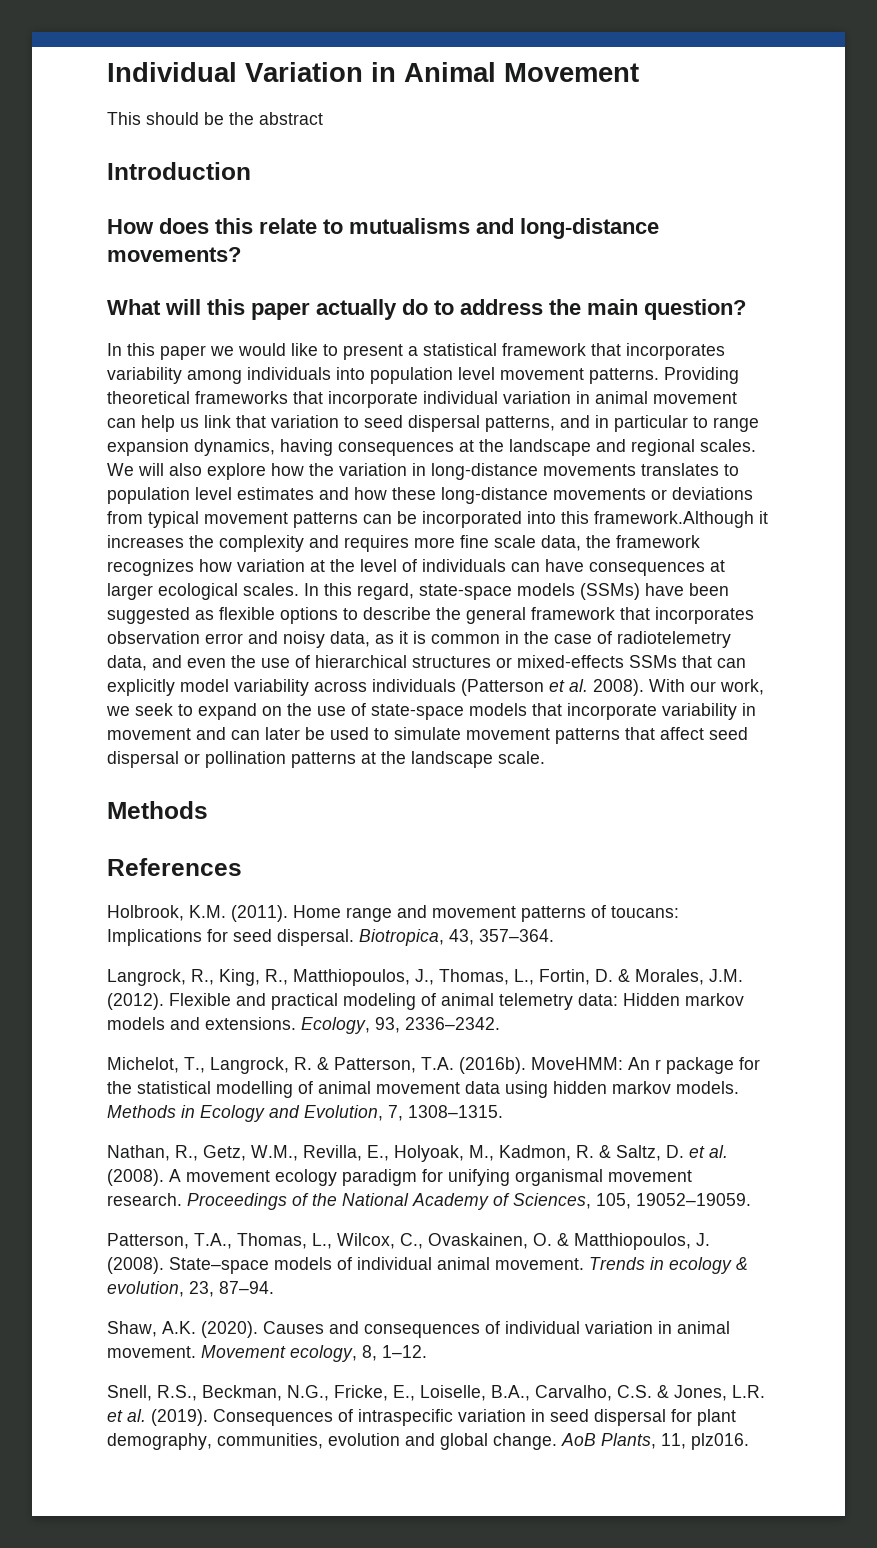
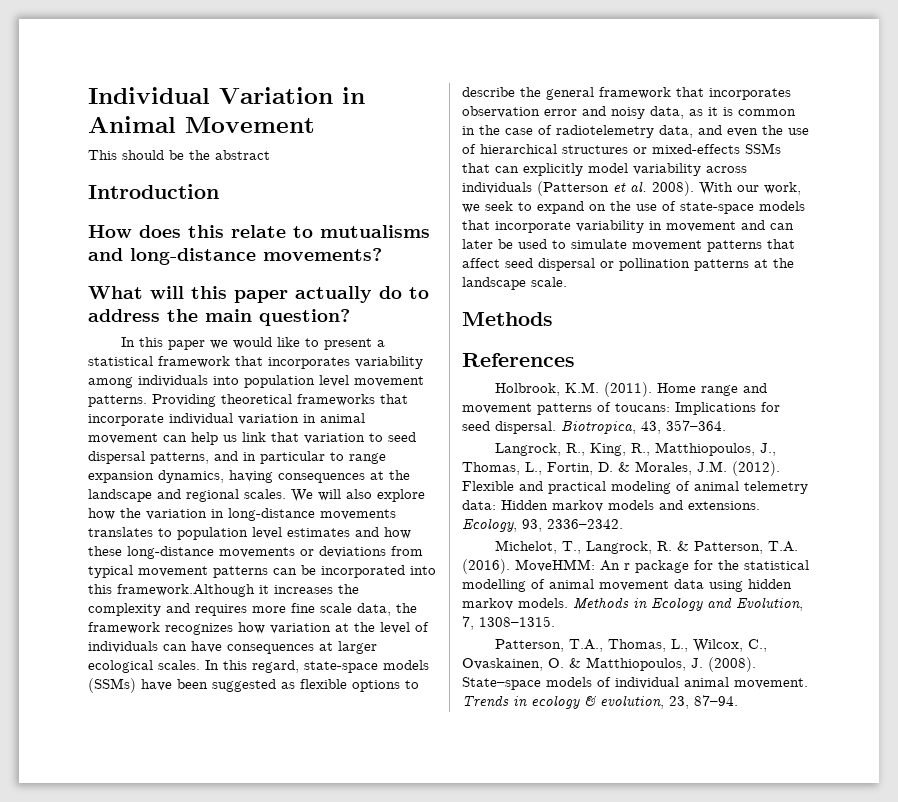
[459,1057,526,1074] (2016b). -> [462,559,510,574] (2016).
[107,1145,728,1162] [107,1169,692,1186] [107,1193,751,1210] // Nathan, R., Getz, W.M., Revilla, E., Holyoak, M., Kadmon, R. & Saltz, D. et al. (2008). A movement ecology paradigm for unifying organismal movement research. Proceedings of the National Academy of Sciences, 105, 19052–19059. -> (555, 621) none
[107,1321,730,1338] [107,1345,427,1362] [107,1385,765,1401] [107,1409,736,1426] [107,1433,749,1450] // Shaw, A.K. (2020). Causes and consequences of individual variation in animal movement. Movement ecology, 8, 1–12. // Snell, R.S., Beckman, N.G., Fricke, E., Loiselle, B.A., Carvalho, C.S. & Jones, L.R. et al. (2019). Consequences of intraspecific variation in seed dispersal for plant demography, communities, evolution and global change. AoB Plants, 11, plz016. -> (738, 700) none

